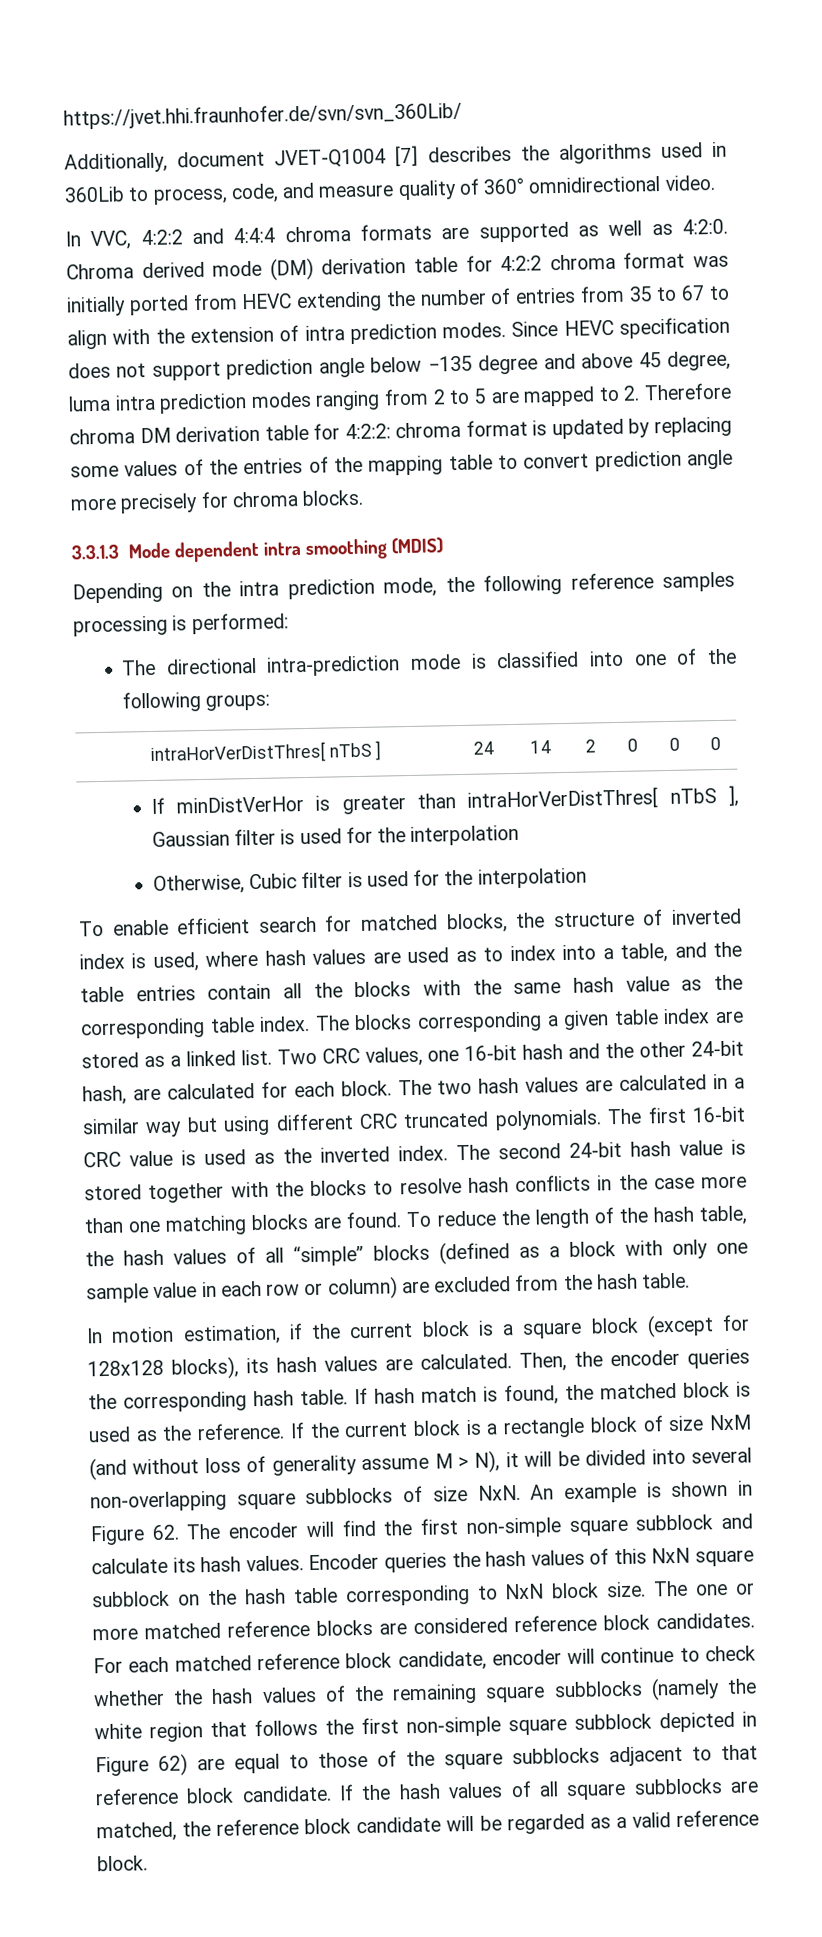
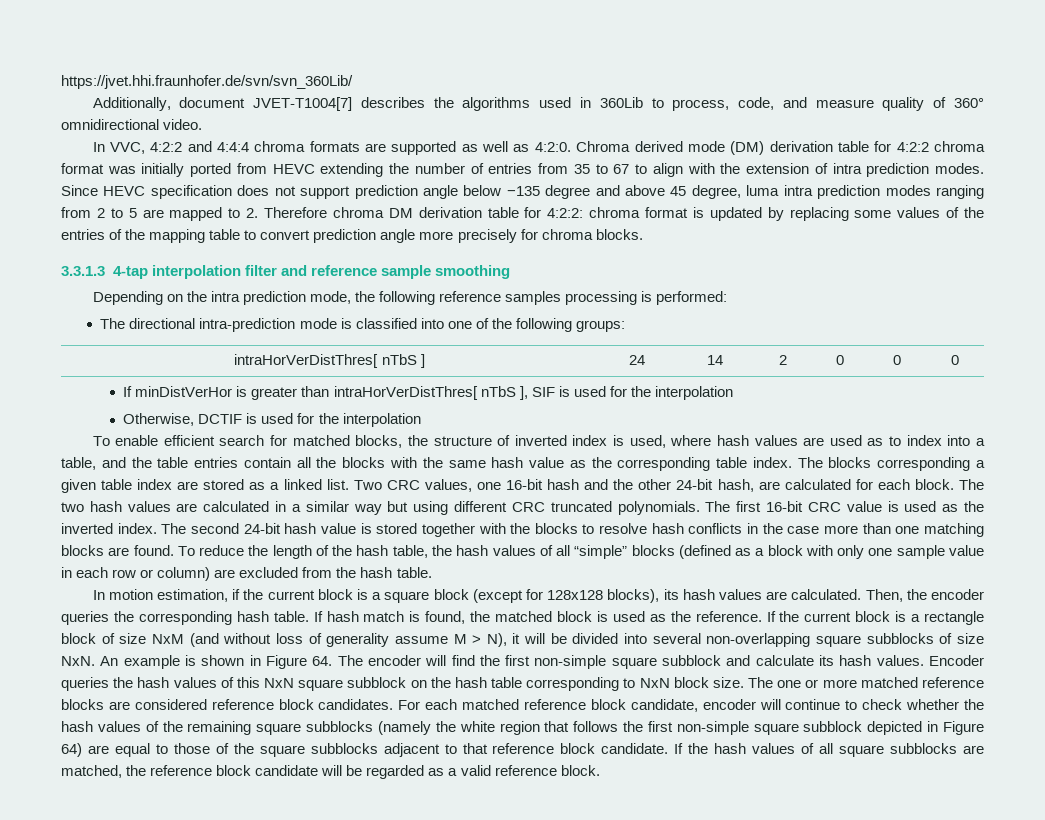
[274,145,419,169] JVET-Q1004 [7] -> [253,97,353,111] JVET-T1004[7]
[127,540,302,563] Mode dependent intra -> [112,265,431,279] 4-tap interpolation filter and reference sample
[391,537,444,555] (MDIS) -> (510, 272) none
[151,828,277,848] Gaussian filter -> [531,387,555,397] SIF
[249,871,344,890] Cubic filter -> [198,414,243,424] DCTIF
[151,1524,180,1541] 62. -> [312,656,333,666] 64.
[158,1753,188,1777] 62) -> [61,743,82,757] 64)

